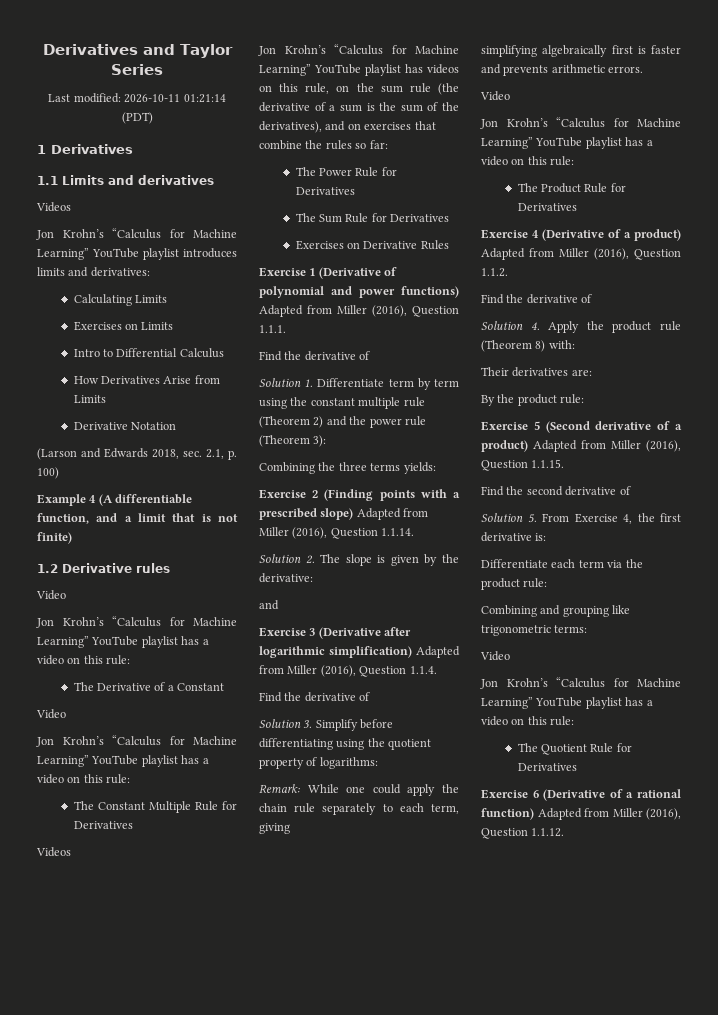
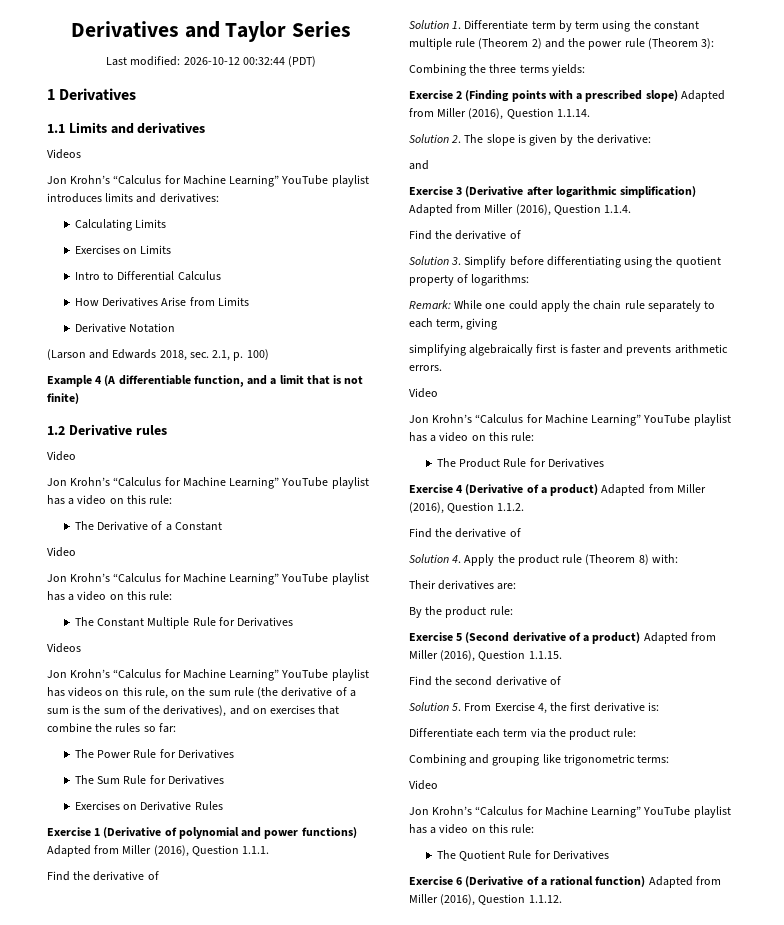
[124,94,226,103] 2026-10-11 01:21:14 -> [183,57,285,65] 2026-10-12 00:32:44

